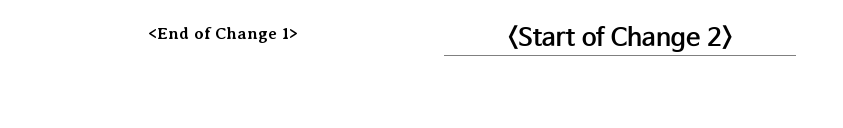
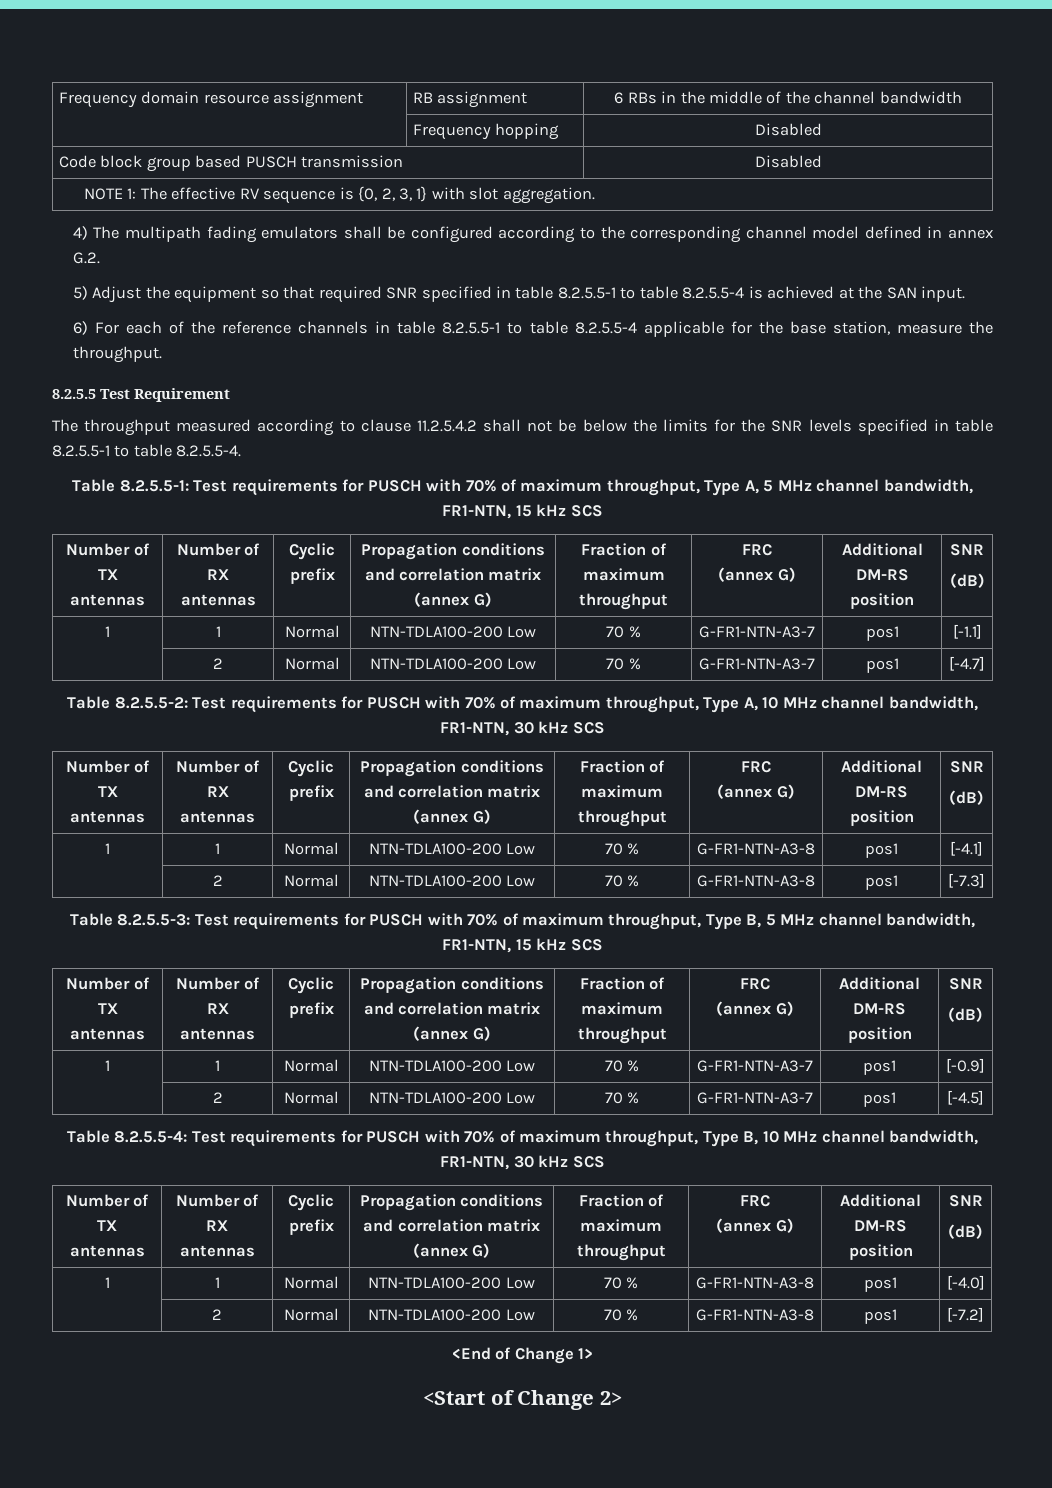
(148, 33) none -> [58,91,364,108] [412,91,528,108] [614,91,962,104] [412,123,560,140] [754,123,822,136] [58,155,404,172] [754,155,822,168] [83,186,595,204] [72,226,994,243] [72,252,100,264] [72,286,965,303] [72,321,994,337] [72,346,162,363] [52,388,230,402] [52,419,993,436] [52,444,242,457] [72,479,973,496] [442,504,603,519] [66,543,150,556] [97,569,118,580] [70,594,145,606] [176,543,261,556] [207,569,230,580] [180,594,256,606] [289,543,335,560] [289,568,335,584] [361,543,545,560] [364,568,542,581] [414,592,492,607] [581,543,667,556] [582,568,665,581] [579,593,668,610] [742,544,772,556] [718,567,796,582] [841,543,923,556] [855,569,909,581] [850,593,914,609] [950,544,984,556] [949,573,985,588] [105,626,110,637] [215,626,221,637] [284,625,340,638] [369,626,537,638] [606,626,641,638] [699,626,815,638] [865,626,899,641] [952,624,982,639] [213,658,224,669] [284,657,340,670] [369,658,537,670] [606,658,641,670] [699,658,815,670] [865,658,899,673] [949,656,985,671] [67,696,978,713] [440,721,605,736] [66,760,150,773] [97,786,118,797] [70,811,145,823] [176,760,260,773] [206,786,229,797] [180,811,255,823] [288,760,334,777] [288,785,334,801] [360,760,544,777] [363,785,541,798] [413,809,491,824] [579,760,666,773] [581,785,663,798] [577,810,667,827] [741,761,771,773] [717,784,795,799] [841,760,922,773] [855,786,908,798] [849,810,914,826] [949,761,984,773] [949,790,984,805] [105,843,110,854] [215,843,221,854] [283,842,339,855] [368,843,536,855] [604,843,640,855] [697,843,815,855] [865,843,898,858] [950,841,983,856] [212,875,223,886] [283,874,339,887] [368,875,536,887] [604,875,640,887] [697,875,815,887] [865,875,898,890] [948,873,985,888] [69,913,976,930] [442,938,603,953] [66,977,150,990] [97,1003,118,1014] [70,1028,145,1040] [176,977,260,990] [206,1003,229,1014] [180,1028,255,1040] [288,977,334,994] [288,1002,334,1018] [360,977,544,994] [363,1002,541,1015] [413,1026,491,1041] [579,977,666,990] [581,1002,663,1015] [577,1027,667,1044] [740,978,770,990] [716,1001,794,1016] [839,977,920,990] [853,1003,906,1015] [847,1027,912,1043] [948,978,983,990] [948,1007,983,1022] [105,1060,110,1071] [215,1060,221,1071] [283,1059,339,1072] [368,1060,536,1072] [604,1060,640,1072] [697,1060,813,1072] [863,1060,896,1075] [946,1058,985,1073] [212,1092,223,1103] [283,1091,339,1104] [368,1092,536,1104] [604,1092,640,1104] [697,1092,813,1104] [863,1092,896,1107] [947,1090,984,1105] [66,1130,979,1147] [440,1155,605,1170] [65,1194,150,1207] [97,1220,117,1231] [69,1245,145,1257] [175,1194,260,1207] [206,1220,229,1231] [179,1245,255,1257] [288,1194,334,1211] [288,1219,334,1235] [359,1194,544,1211] [363,1219,540,1232] [412,1243,491,1258] [578,1194,665,1207] [580,1219,662,1232] [576,1244,666,1261] [740,1195,770,1207] [716,1218,794,1233] [840,1194,921,1207] [854,1220,907,1232] [848,1244,913,1260] [948,1195,983,1207] [948,1224,983,1239] [104,1277,110,1288] [214,1277,220,1288] [283,1276,339,1289] [368,1277,535,1289] [603,1277,639,1289] [696,1277,814,1289] [864,1277,897,1292] [946,1275,985,1290] [212,1309,223,1320] [283,1308,339,1321] [368,1309,535,1321] [603,1309,639,1321] [696,1309,814,1321] [864,1309,897,1324] [947,1307,984,1322] Frequency domain resource assignment | RB assignment | 6 RBs in the middle of the channel bandwidth // | Frequency hopping | Disabled // Code block group based PUSCH transmission | Disabled // NOTE 1: The effective RV sequence is {0, 2, 3, 1} with slot aggregation. // 4) The multipath fading emulators shall be configured according to the corresponding channel model defined in annex G.2. // 5) Adjust the equipment so that required SNR specified in table 8.2.5.5-1 to table 8.2.5.5-4 is achieved at the SAN input. // 6) For each of the reference channels in table 8.2.5.5-1 to table 8.2.5.5-4 applicable for the base station, measure the throughput. // 8.2.5.5 Test Requirement // The throughput measured according to clause 11.2.5.4.2 shall not be below the limits for the SNR levels specified in table 8.2.5.5-1 to table 8.2.5.5-4. // Table 8.2.5.5-1: Test requirements for PUSCH with 70% of maximum throughput, Type A, 5 MHz channel bandwidth, FR1-NTN, 15 kHz SCS // Number of TX antennas | Number of RX antennas | Cyclic prefix | Propagation conditions and correlation matrix (annex G) | Fraction of maximum throughput | FRC // (annex G) | Additional DM-RS position | SNR // (dB) // 1 | 1 | Normal | NTN-TDLA100-200 Low | 70 % | G-FR1-NTN-A3-7 | pos1 | [-1.1] // | 2 | Normal | NTN-TDLA100-200 Low | 70 % | G-FR1-NTN-A3-7 | pos1 | [-4.7] // Table 8.2.5.5-2: Test requirements for PUSCH with 70% of maximum throughput, Type A, 10 MHz channel bandwidth, FR1-NTN, 30 kHz SCS // Number of TX antennas | Number of RX antennas | Cyclic prefix | Propagation conditions and correlation matrix (annex G) | Fraction of maximum throughput | FRC // (annex G) | Additional DM-RS position | SNR // (dB) // 1 | 1 | Normal | NTN-TDLA100-200 Low | 70 % | G-FR1-NTN-A3-8 | pos1 | [-4.1] // | 2 | Normal | NTN-TDLA100-200 Low | 70 % | G-FR1-NTN-A3-8 | pos1 | [-7.3] // Table 8.2.5.5-3: Test requirements for PUSCH with 70% of maximum throughput, Type B, 5 MHz channel bandwidth, FR1-NTN, 15 kHz SCS // Number of TX antennas | Number of RX antennas | Cyclic prefix | Propagation conditions and correlation matrix (annex G) | Fraction of maximum throughput | FRC // (annex G) | Additional DM-RS position | SNR // (dB) // 1 | 1 | Normal | NTN-TDLA100-200 Low | 70 % | G-FR1-NTN-A3-7 | pos1 | [-0.9] // | 2 | Normal | NTN-TDLA100-200 Low | 70 % | G-FR1-NTN-A3-7 | pos1 | [-4.5] // Table 8.2.5.5-4: Test requirements for PUSCH with 70% of maximum throughput, Type B, 10 MHz channel bandwidth, FR1-NTN, 30 kHz SCS // Number of TX antennas | Number of RX antennas | Cyclic prefix | Propagation conditions and correlation matrix (annex G) | Fraction of maximum throughput | FRC // (annex G) | Additional DM-RS position | SNR // (dB) // 1 | 1 | Normal | NTN-TDLA100-200 Low | 70 % | G-FR1-NTN-A3-8 | pos1 | [-4.0] // | 2 | Normal | NTN-TDLA100-200 Low | 70 % | G-FR1-NTN-A3-8 | pos1 | [-7.2] //

